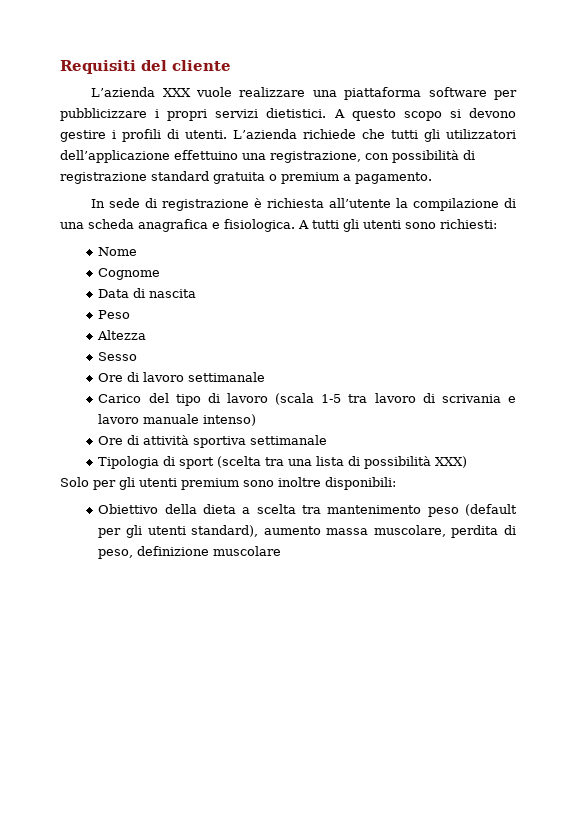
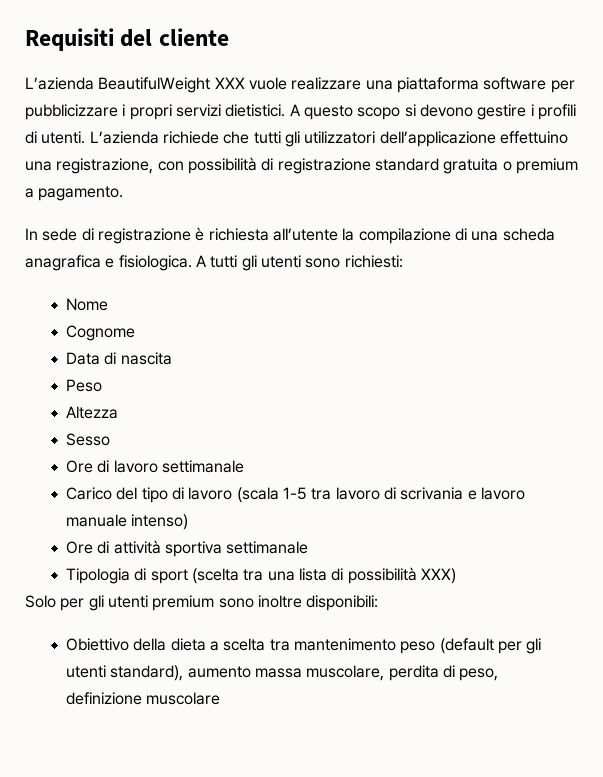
(156, 92) none -> [98,77,211,93] BeautifulWeight

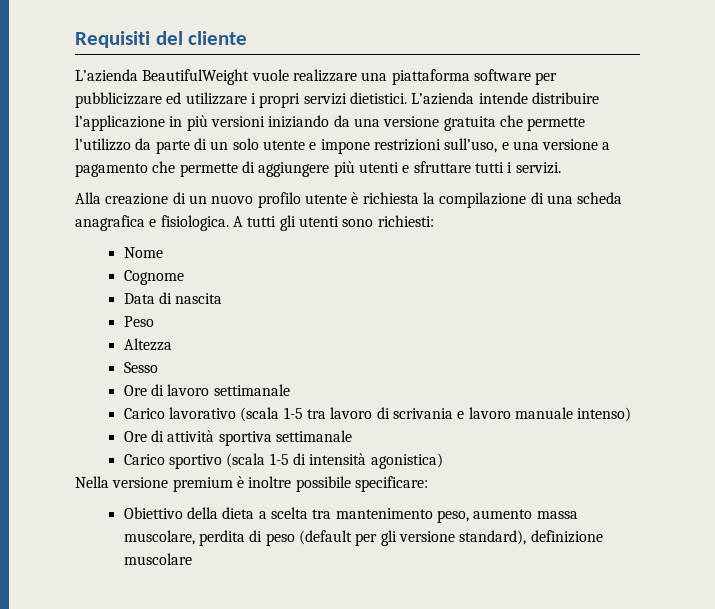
[214,77,245,89] XXX -> (250, 77) none
(118, 112) none -> [166,92,247,105] ed utilizzare
[289,104,576,120] [25,131,568,147] [25,157,578,174] [25,186,124,201] [25,228,191,244] A questo scopo si devono gestire i profili di utenti. L’azienda richiede che tutti gli utilizzatori dell’applicazione effettuino una registrazione, con possibilità di registrazione standard gratuita o premium a pagamento. // In sede di registrazione -> [411,92,599,105] [75,115,586,131] [75,138,611,154] [75,161,561,177] [75,192,347,208] L’azienda intende distribuire l’applicazione in più versioni iniziando da una versione gratuita che permette l’utilizzo da parte di un solo utente e impone restrizioni sull’uso, e una versione a pagamento che permette di aggiungere più utenti e sfruttare tutti i servizi. // Alla creazione di un nuovo profilo utente
[272,228,338,241] all’utente -> (419, 198) none
[116,487,233,503] del tipo di lavoro -> [169,407,237,419] lavorativo
[66,567,456,584] [25,595,379,611] Tipologia di sport (scelta tra una lista di possibilità XXX) // Solo per gli utenti premium sono inoltre disponibili: -> [123,453,443,469] [75,476,428,492] Carico sportivo (scala 1-5 di intensità agonistica) // Nella versione premium è inoltre possibile specificare:
[400,638,542,654] [66,665,184,681] peso (default per gli utenti standard), -> [436,510,469,523] peso,
[459,668,499,681] peso, -> [265,530,527,546] peso (default per gli versione standard),

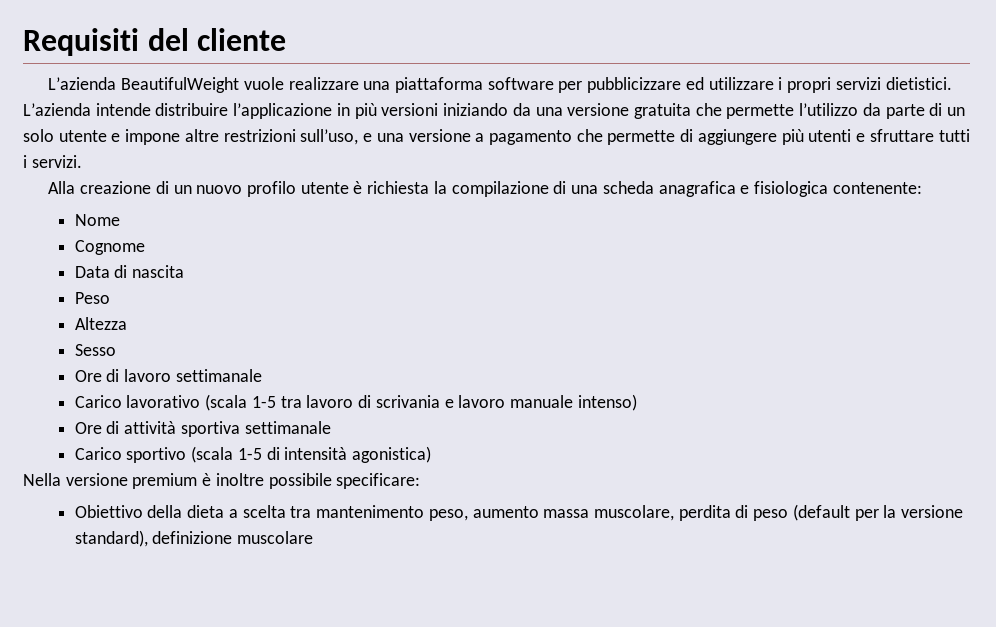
(370, 146) none -> [184,129,219,142] altre
[160,215,434,231] fisiologica. A tutti gli utenti sono richiesti: -> [753,181,922,197] fisiologica contenente:
[380,530,397,546] gli -> [883,505,897,518] la

